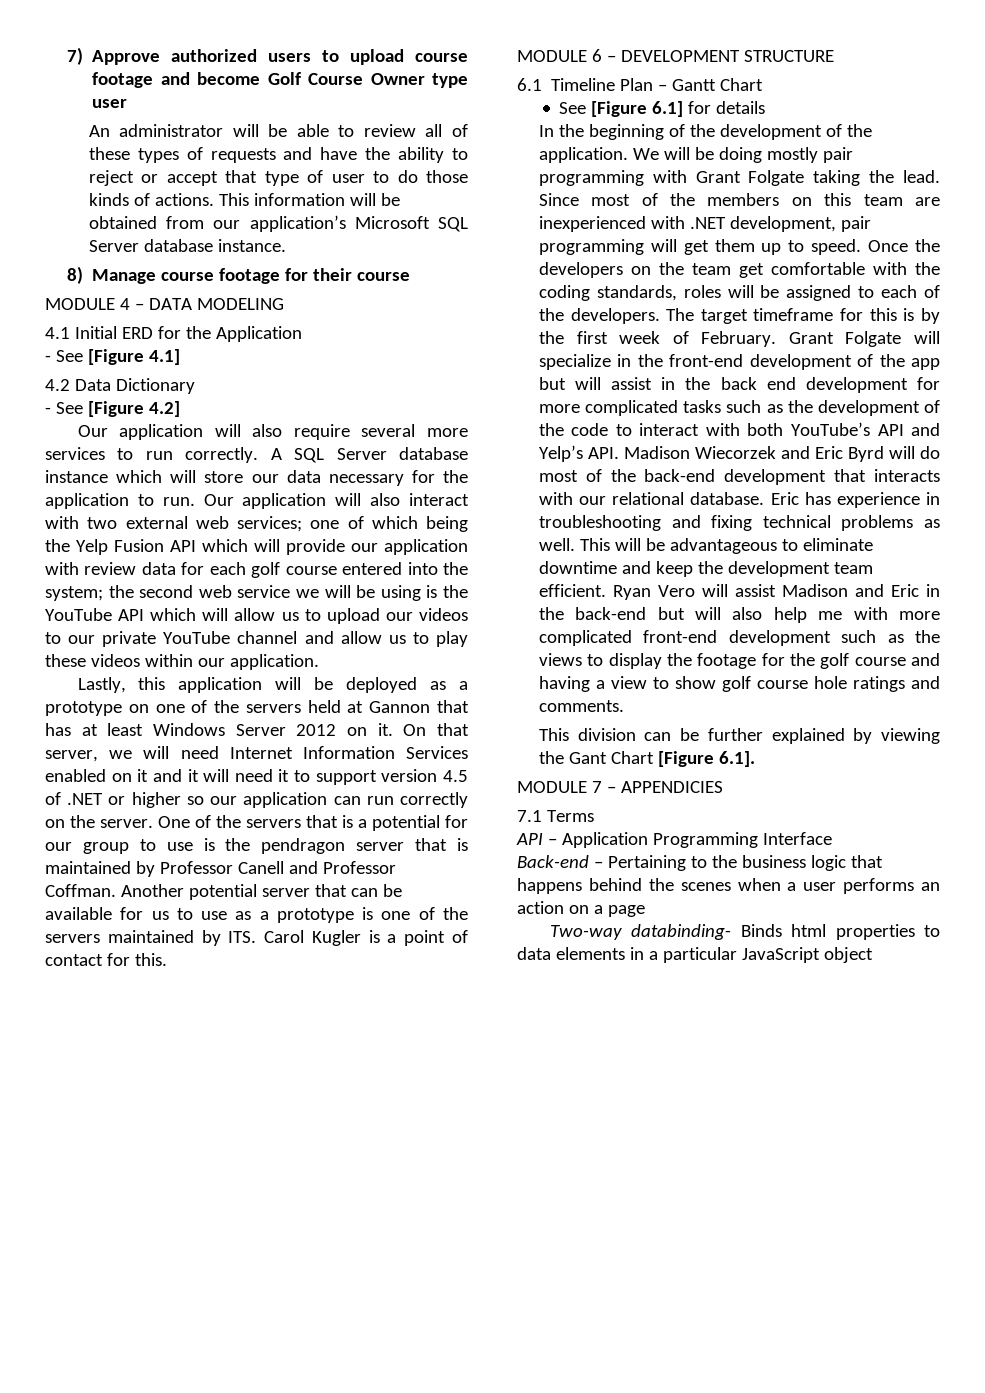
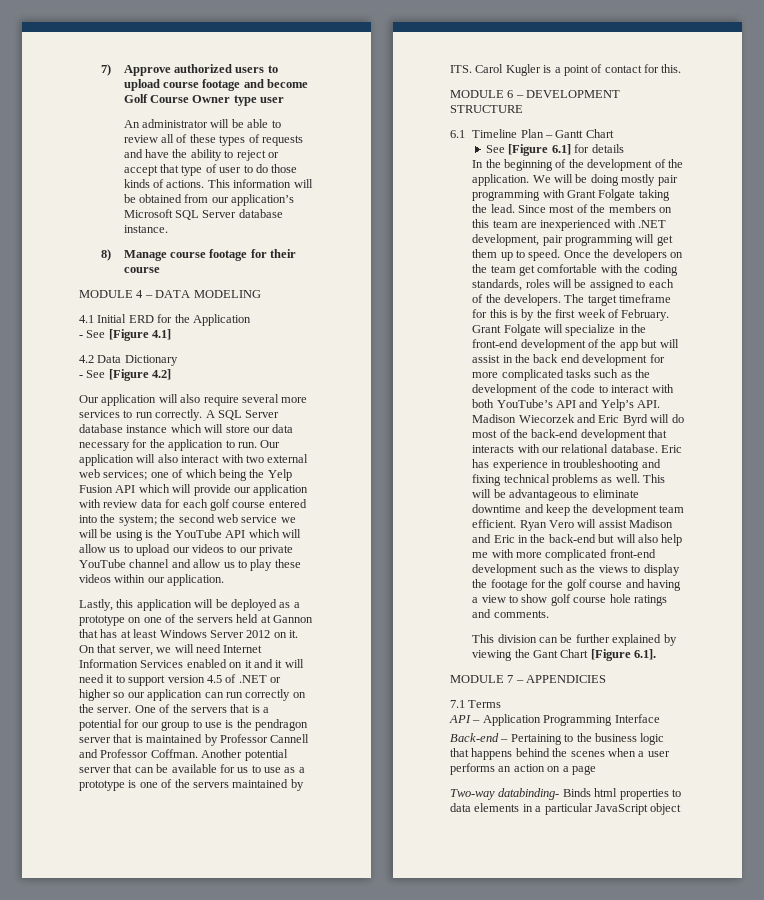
[237,861,284,874] Canell -> [270,734,310,743] Cannell

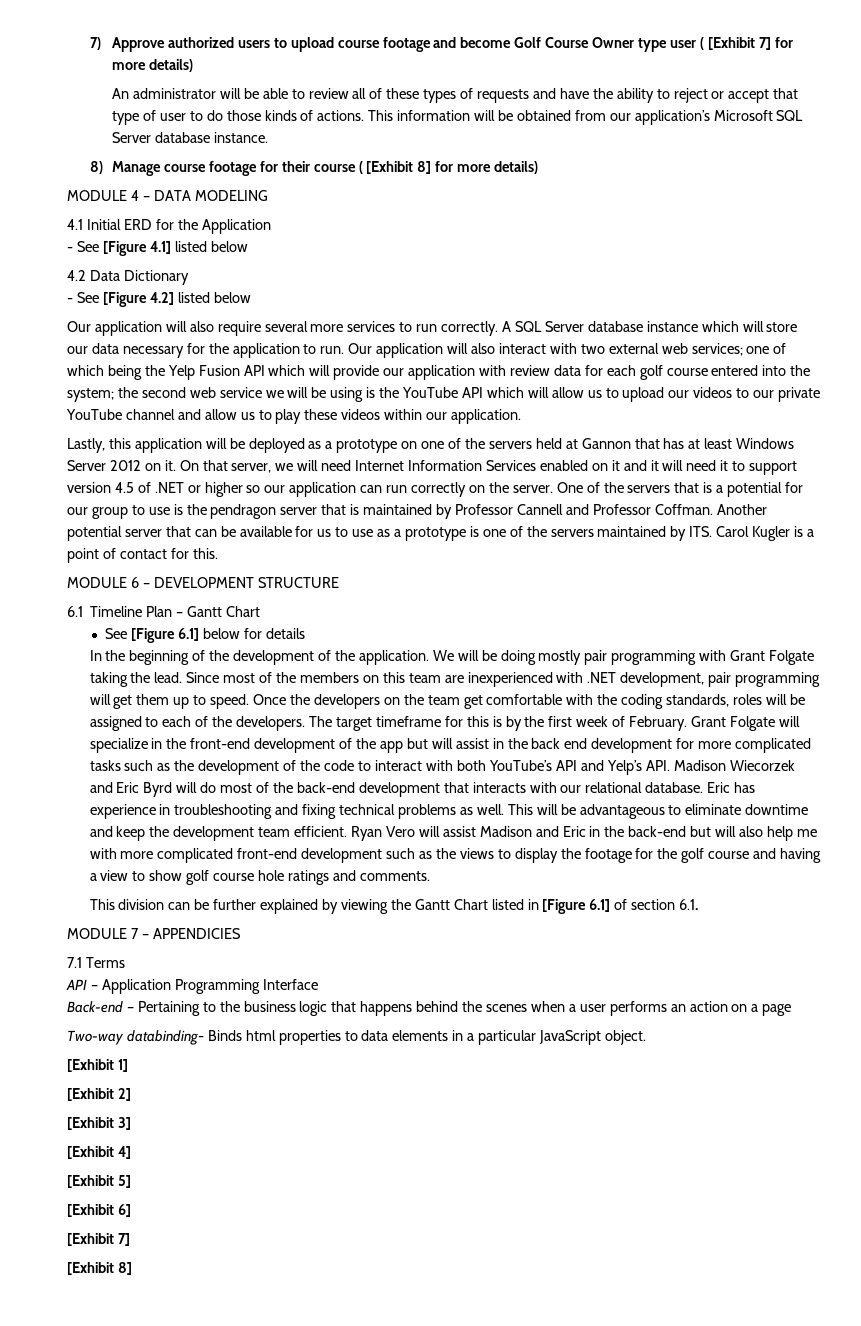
(285, 100) none -> [699,37,793,50] [112,59,193,72] ( [Exhibit 7] for more details)
(160, 270) none -> [358,161,539,174] ( [Exhibit 8] for more details)
(172, 334) none -> [174,241,248,252] listed below
(172, 374) none -> [177,292,251,303] listed below
(571, 149) none -> [203,628,241,639] below
[533,649,657,661] Gant Chart [Figure 6.1]. -> [414,899,699,914] Gantt Chart listed in [Figure 6.1] of section 6.1.
[650,803,682,815] object -> [604,1030,646,1045] [67,1059,128,1072] [67,1088,131,1101] [67,1117,131,1130] [67,1146,131,1159] [67,1175,131,1188] [67,1204,131,1217] [67,1233,130,1246] [67,1262,132,1275] object. // [Exhibit 1] // [Exhibit 2] // [Exhibit 3] // [Exhibit 4] // [Exhibit 5] // [Exhibit 6] // [Exhibit 7] // [Exhibit 8]

